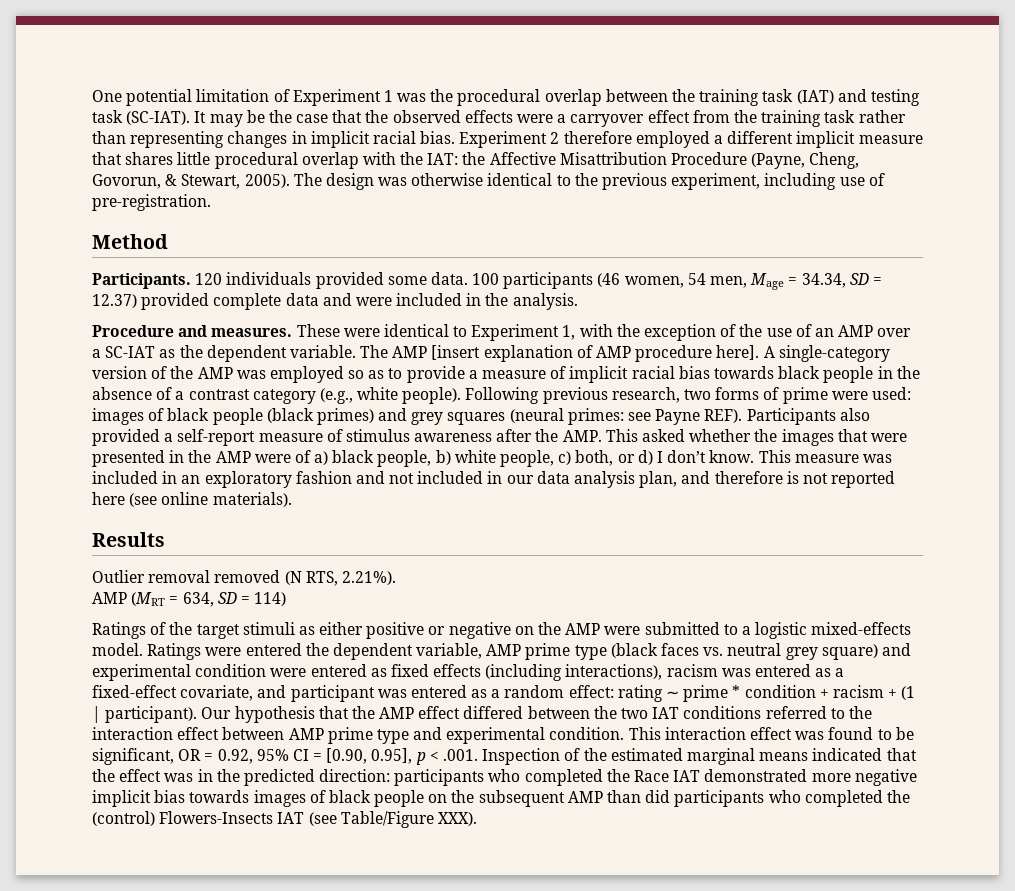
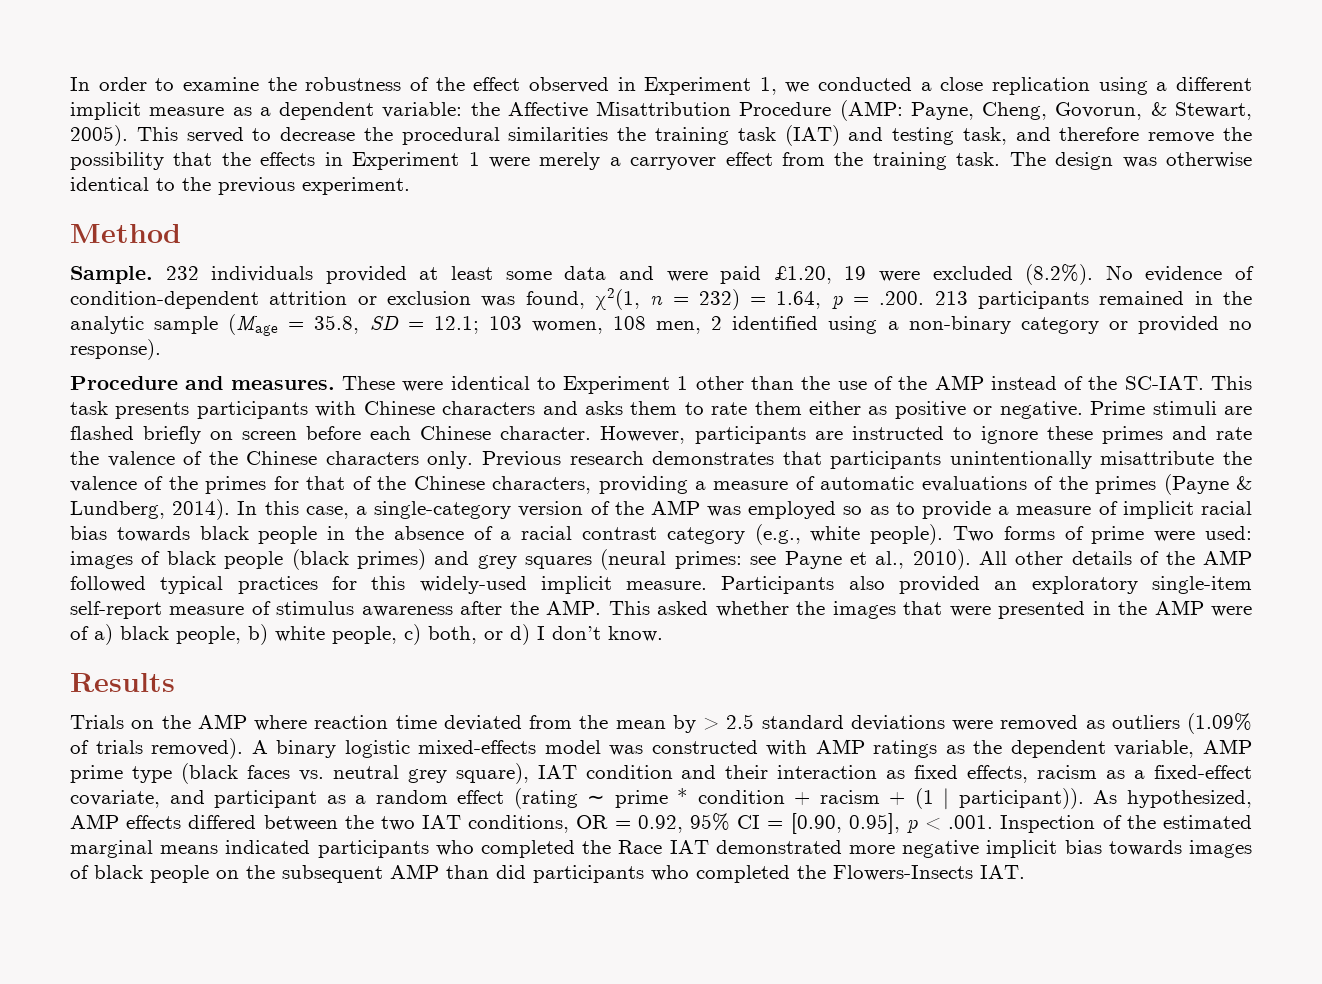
[92,89,668,106] One potential limitation of Experiment 1 was the procedural overlap between -> [70,77,1252,95] [70,100,1252,121] [70,125,609,146] In order to examine the robustness of the effect observed in Experiment 1, we conducted a close replication using a different implicit measure as a dependent variable: the Affective Misattribution Procedure (AMP: Payne, Cheng, Govorun, & Stewart, 2005). This served to decrease the procedural similarities
[92,110,554,127] task (SC-IAT). It may be the case that the observed effects were -> [962,127,1253,145] [70,152,601,170] task, and therefore remove the possibility that the effects in Experiment 1 were merely
[824,110,906,123] [92,131,923,148] [92,152,860,169] [92,174,290,189] task rather than representing changes in implicit racial bias. Experiment 2 therefore employed a different implicit measure that shares little procedural overlap with the IAT: the Affective Misattribution Procedure (Payne, Cheng, Govorun, & Stewart, 2005). -> [956,152,1001,166] task.
[671,173,885,190] [92,194,211,211] [92,234,168,249] [92,272,882,290] [92,293,578,310] experiment, including use of pre-registration. // Method // Participants. 120 individuals provided some data. 100 participants (46 women, 54 men, Mage = 34.34, SD = 12.37) provided complete data and were included in the analysis. -> [302,177,410,195] [70,224,181,243] [70,264,1254,285] [70,288,1252,310] [70,314,1252,336] [70,339,161,360] experiment. // Method // Sample. 232 individuals provided at least some data and were paid £1.20, 19 were excluded (8.2%). No evidence of condition-dependent attrition or exclusion was found, χ2(1, n = 232) = 1.64, p = .200. 213 participants remained in the analytic sample (Mage = 35.8, SD = 12.1; 103 women, 108 men, 2 identified using a non-binary category or provided no response).
[562,324,912,341] [92,345,775,362] 1, with the exception of the use of an AMP over a SC-IAT as the dependent variable. The AMP [insert explanation of AMP procedure here]. A -> [677,375,1252,390] [70,401,1253,419] [70,426,1252,444] [70,451,1252,469] [70,474,1253,495] [70,499,367,520] 1 other than the use of the AMP instead of the SC-IAT. This task presents participants with Chinese characters and asks them to rate them either as positive or negative. Prime stimuli are flashed briefly on screen before each Chinese character. However, participants are instructed to ignore these primes and rate the valence of the Chinese characters only. Previous research demonstrates that participants unintentionally misattribute the valence of the primes for that of the Chinese characters, providing a measure of automatic evaluations of the primes (Payne & Lundberg, 2014). In this case, a
(185, 395) none -> [521,526,573,540] racial
[465,387,712,404] Following previous research, two -> [952,526,994,542] Two
[704,408,870,425] [92,429,174,446] REF). Participants also provided a -> [849,549,1252,570] [70,576,1252,594] et al., 2010). All other details of the AMP followed typical practices for this widely-used implicit measure. Participants also provided an exploratory single-item
[758,450,892,463] [92,471,896,488] [92,492,292,507] [92,532,165,547] [92,570,396,586] [92,592,287,607] [92,622,912,639] [92,643,302,660] This measure was included in an exploratory fashion and not included in our data analysis plan, and therefore is not reported here (see online materials). // Results // Outlier removal removed (N RTS, 2.21%). // AMP (MRT = 634, SD = 114) // Ratings of the target stimuli as either positive or negative on the AMP were submitted to a logistic mixed-effects model. Ratings were entered -> [70,673,175,692] [70,713,1252,734] [70,738,965,759] // Results // Trials on the AMP where reaction time deviated from the mean by > 2.5 standard deviations were removed as outliers (1.09% of trials removed). A binary logistic mixed-effects model was constructed with AMP ratings as
[821,643,911,660] [92,664,812,681] square) and experimental condition were entered as fixed effects (including interactions), racism was entered -> [455,763,1098,784] square), IAT condition and their interaction as fixed effects, racism
[377,685,467,698] was entered -> (318, 799) none
[568,685,663,702] effect: rating -> [457,788,578,809] effect (rating
[105,706,461,723] participant). Our hypothesis that the AMP effect -> [958,788,1252,809] [70,814,182,829] participant)). As hypothesized, AMP effects
[683,706,872,719] [92,727,914,744] [92,748,174,765] conditions referred to the interaction effect between AMP prime type and experimental condition. This interaction effect was found to be significant, -> [468,815,570,833] conditions,
[886,748,917,761] [92,769,391,786] that the effect was in the predicted direction: -> (311, 847) none
[92,811,477,828] (control) Flowers-Insects IAT (see Table/Figure XXX). -> [833,865,1025,881] Flowers-Insects IAT.

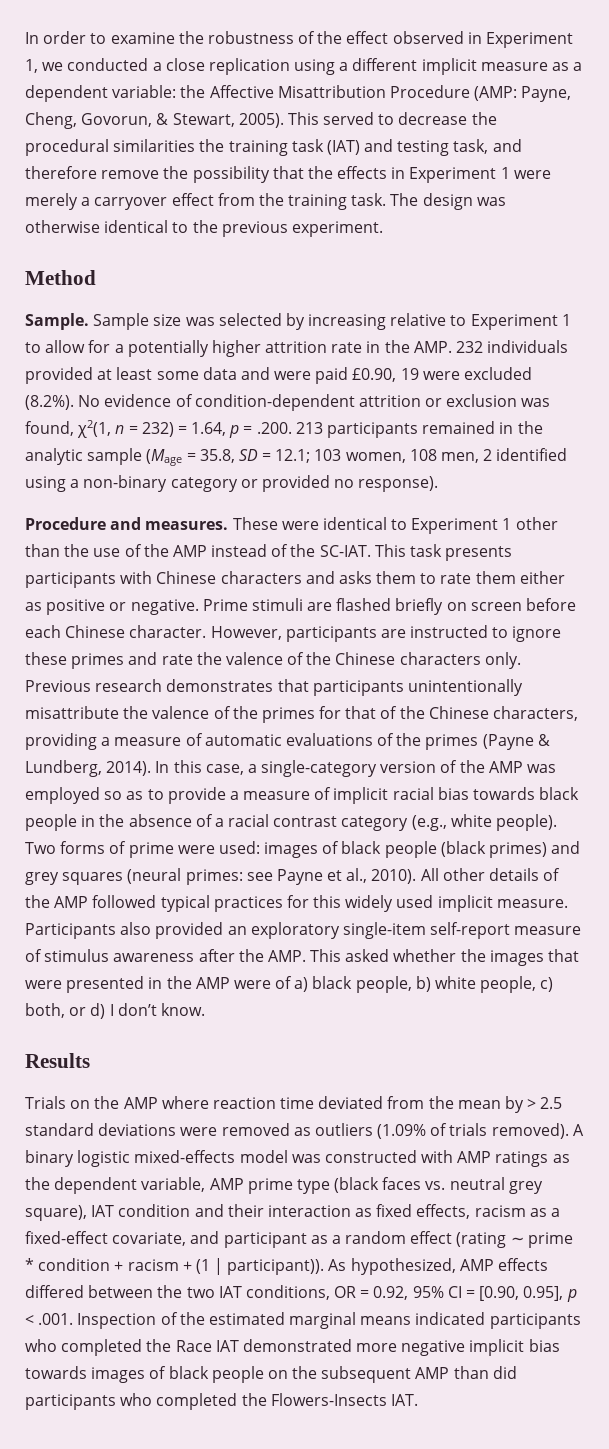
(153, 275) none -> [93,313,571,330] [25,340,452,357] Sample size was selected by increasing relative to Experiment 1 to allow for a potentially higher attrition rate in the AMP.
[773,266,832,284] £1.20, -> [352,368,397,382] £0.90,
[419,576,527,594] widely-used -> [345,895,434,912] widely used

